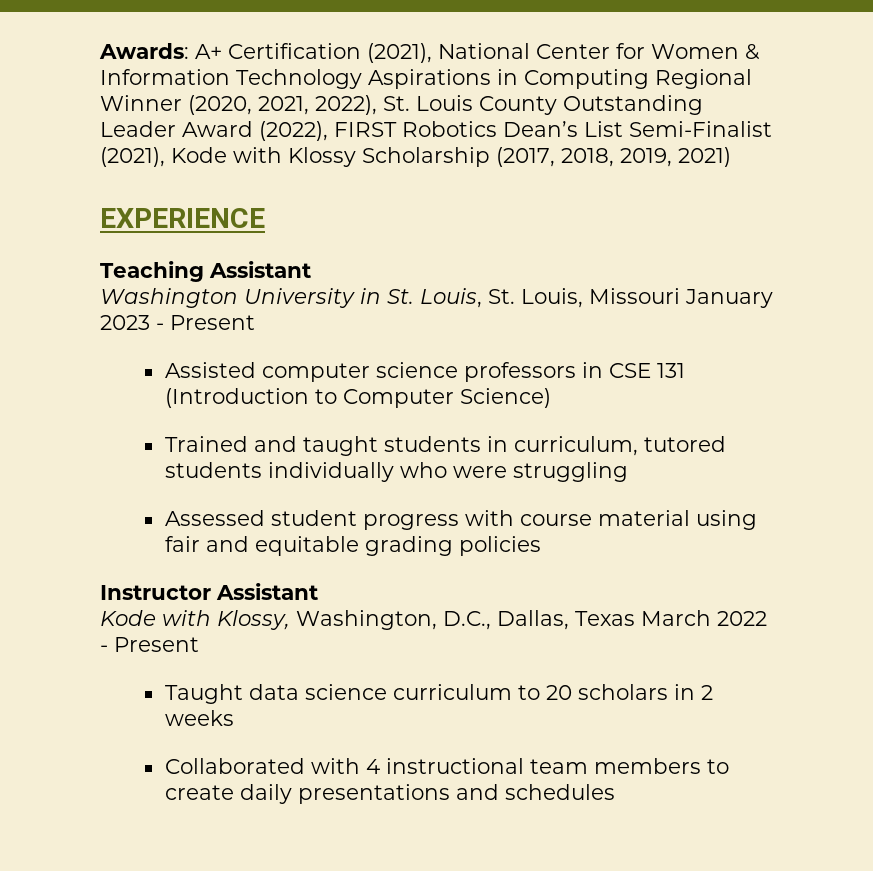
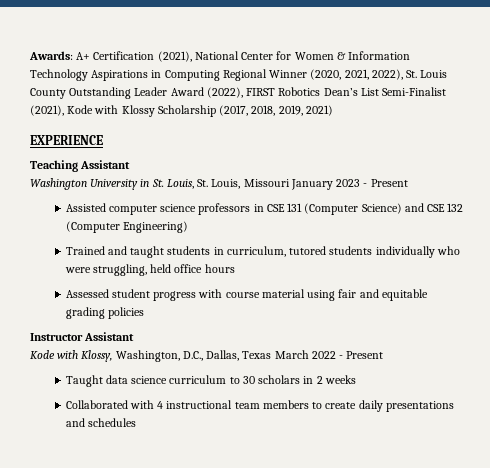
[164,388,551,408] (Introduction to Computer Science) -> [304,203,464,215] [65,221,188,233] (Computer Science) and CSE 132 (Computer Engineering)
[512,462,628,482] struggling -> [92,264,235,276] struggling, held office hours
[545,685,572,700] 20 -> [242,376,255,384] 30

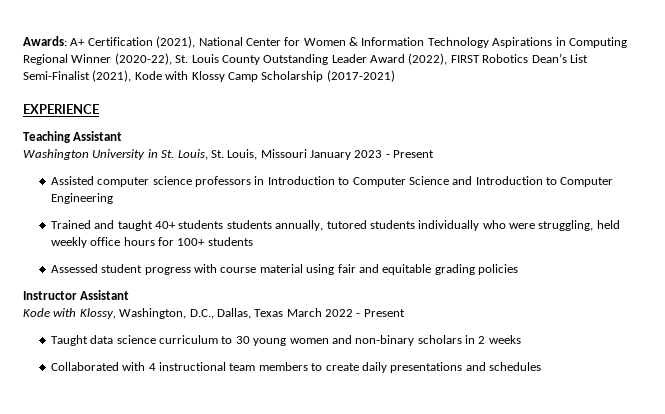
[310,69,403,80] (2020, 2021, 2022), -> [114,53,172,65] (2020-22),
[157,105,333,117] Scholarship (2017, 2018, 2019, 2021) -> [227,70,395,82] Camp Scholarship (2017-2021)
[266,203,464,215] [65,221,188,233] CSE 131 (Computer Science) and CSE 132 (Computer Engineering) -> [267,176,614,187] [50,193,113,204] Introduction to Computer Science and Introduction to Computer Engineering
[167,246,286,257] students in curriculum, -> [155,220,324,231] 40+ students students annually,
(172, 268) none -> [50,237,87,248] weekly
(235, 268) none -> [158,237,253,246] for 100+ students
(255, 380) none -> [253,335,415,346] young women and non-binary

